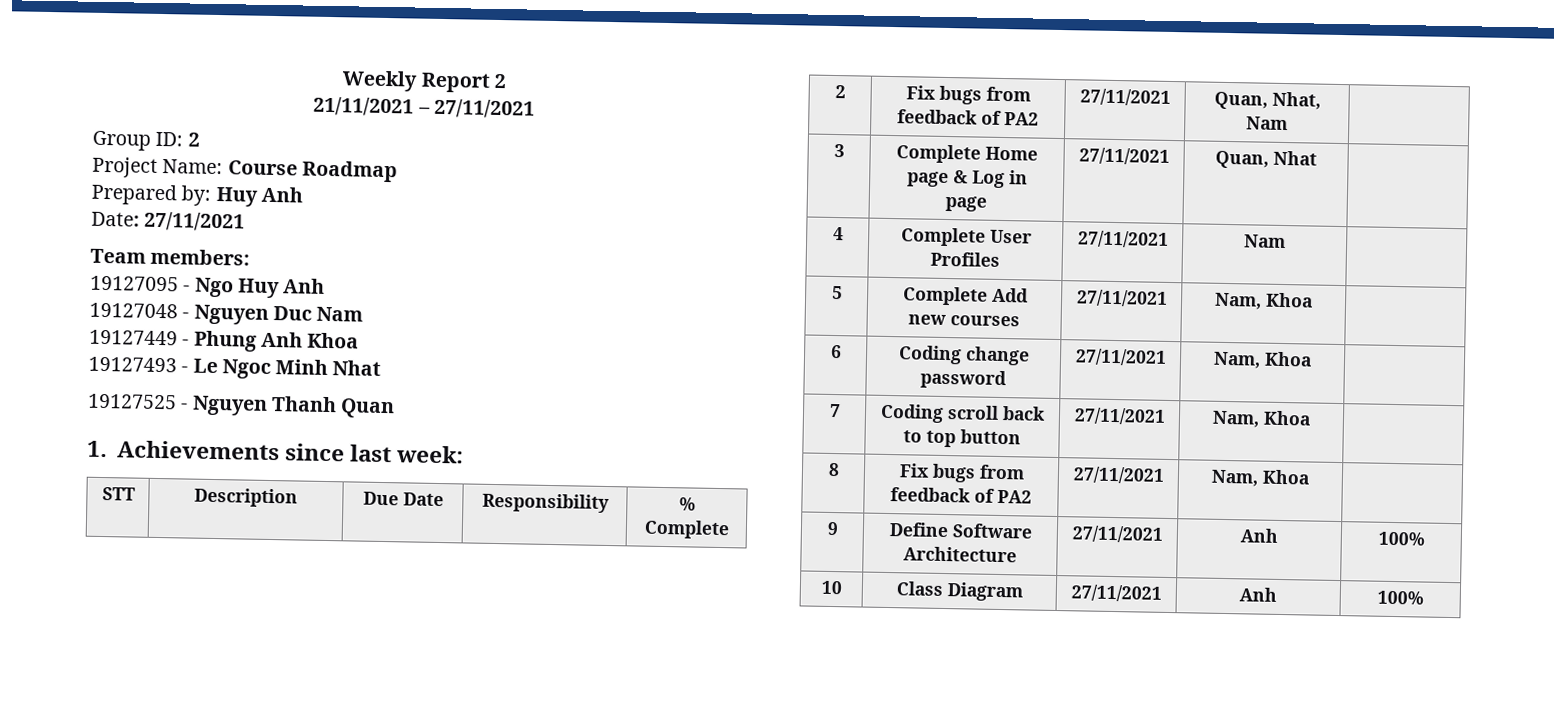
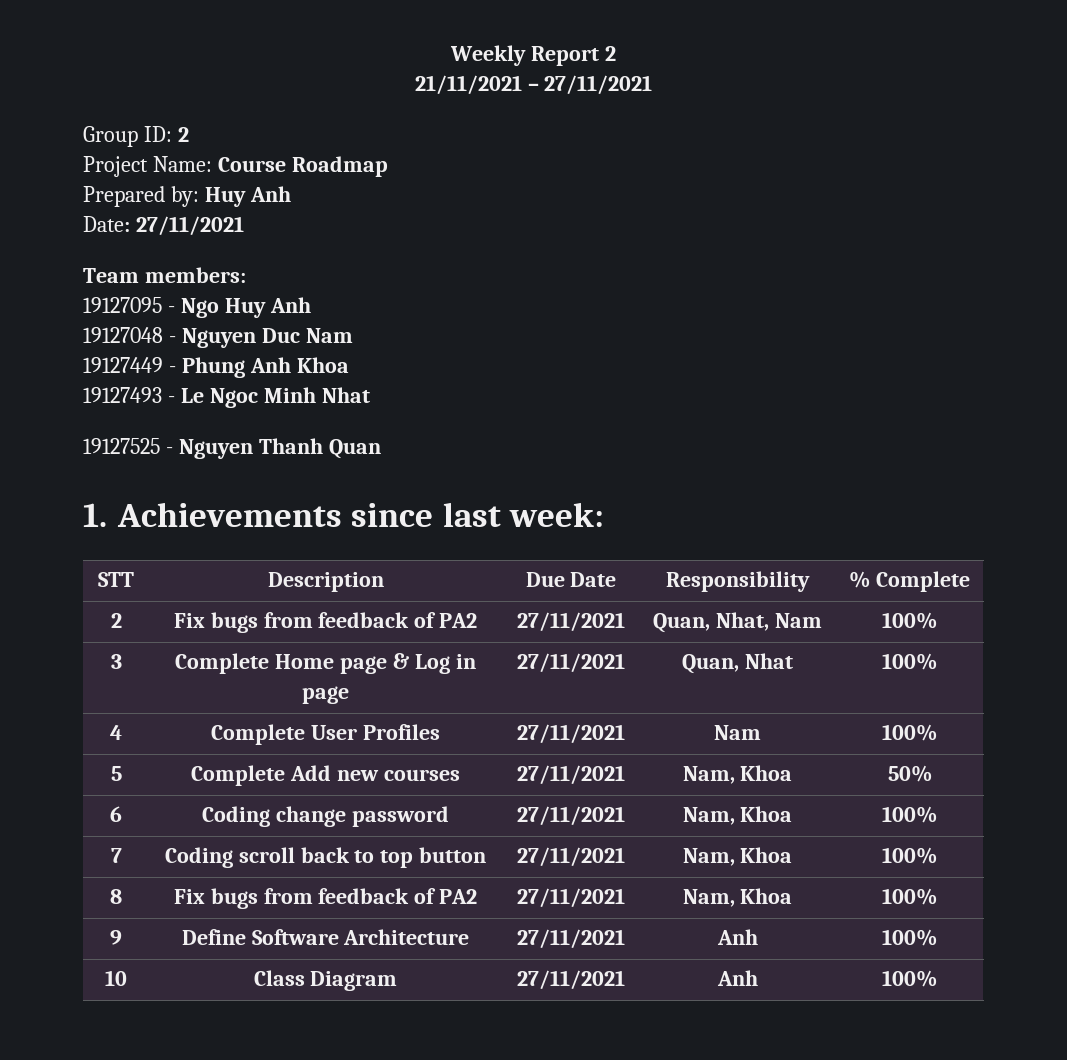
(1288, 123) none -> [882,612,937,629] 100%
(1317, 158) none -> [882,653,937,670] 100%
(1286, 241) none -> [882,724,937,741] 100%
(1313, 300) none -> [887,765,932,782] 50%
(1312, 359) none -> [882,806,937,823] 100%
(1311, 418) none -> [882,847,937,864] 100%
(1310, 477) none -> [882,888,937,905] 100%

